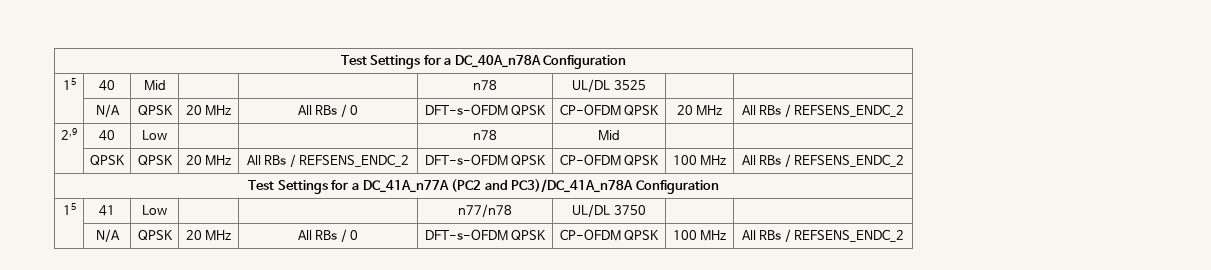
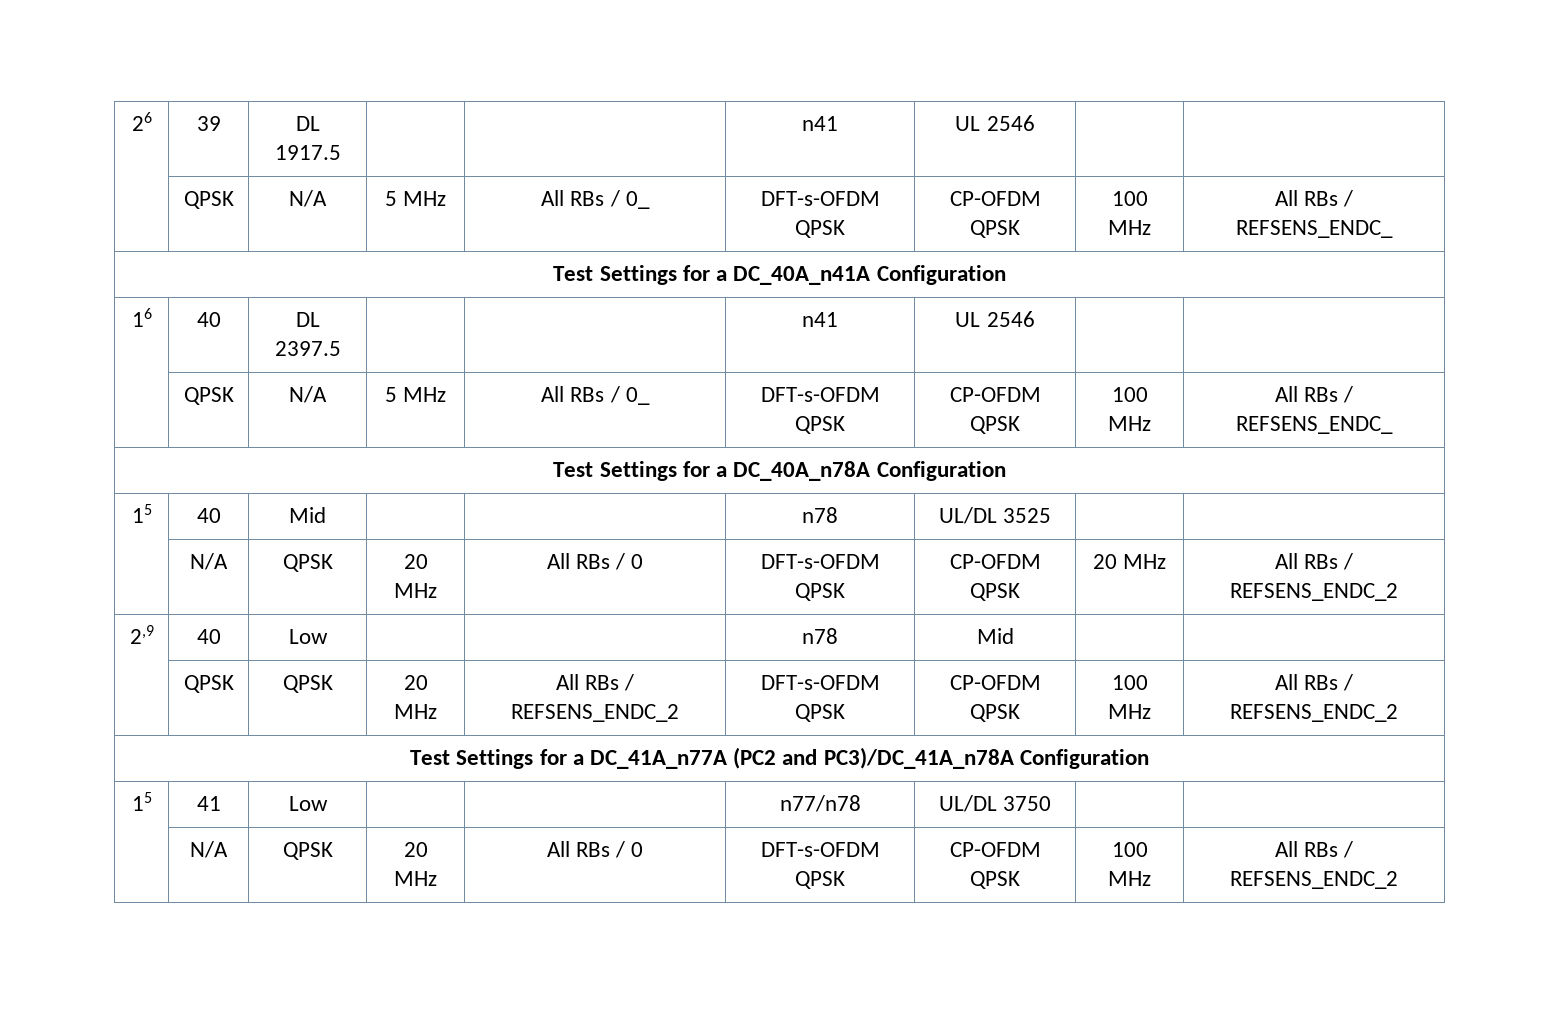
(340, 60) none -> [131,112,152,131] [196,116,221,131] [295,116,320,131] [274,145,341,160] [802,116,838,131] [955,115,1035,131] [183,191,234,209] [289,190,327,207] [384,191,447,206] [541,190,650,209] [760,191,880,206] [795,220,845,238] [949,191,1041,206] [970,220,1020,238] [1111,191,1148,206] [1108,220,1151,235] [1274,190,1354,207] [1236,220,1393,238] [553,265,1006,285] [131,308,152,327] [196,312,221,327] [295,312,320,327] [274,341,341,356] [802,312,838,327] [955,311,1035,327] [183,387,234,405] [289,386,327,403] [384,387,447,402] [541,386,650,405] [760,387,880,402] [795,416,845,434] [949,387,1041,402] [970,416,1020,434] [1111,387,1148,402] [1108,416,1151,431] [1274,386,1354,403] [1236,416,1393,434] 26 | 39 | DL 1917.5 | | | n41 | UL 2546 | | // | QPSK | N/A | 5 MHz | All RBs / 0_ | DFT-s-OFDM QPSK | CP-OFDM QPSK | 100 MHz | All RBs / REFSENS_ENDC_ // Test Settings for a DC_40A_n41A Configuration // 16 | 40 | DL 2397.5 | | | n41 | UL 2546 | | // | QPSK | N/A | 5 MHz | All RBs / 0_ | DFT-s-OFDM QPSK | CP-OFDM QPSK | 100 MHz | All RBs / REFSENS_ENDC_ //

